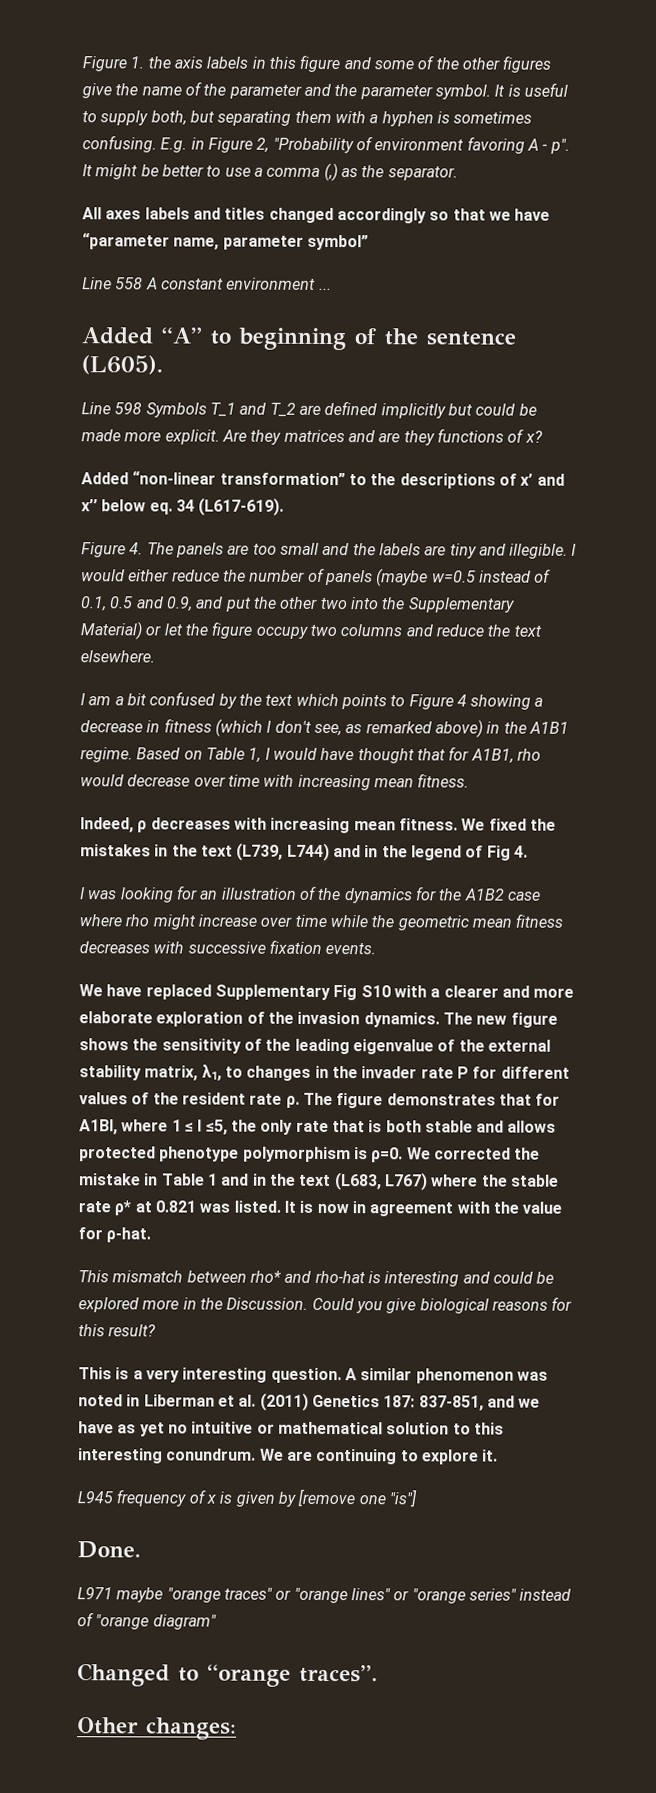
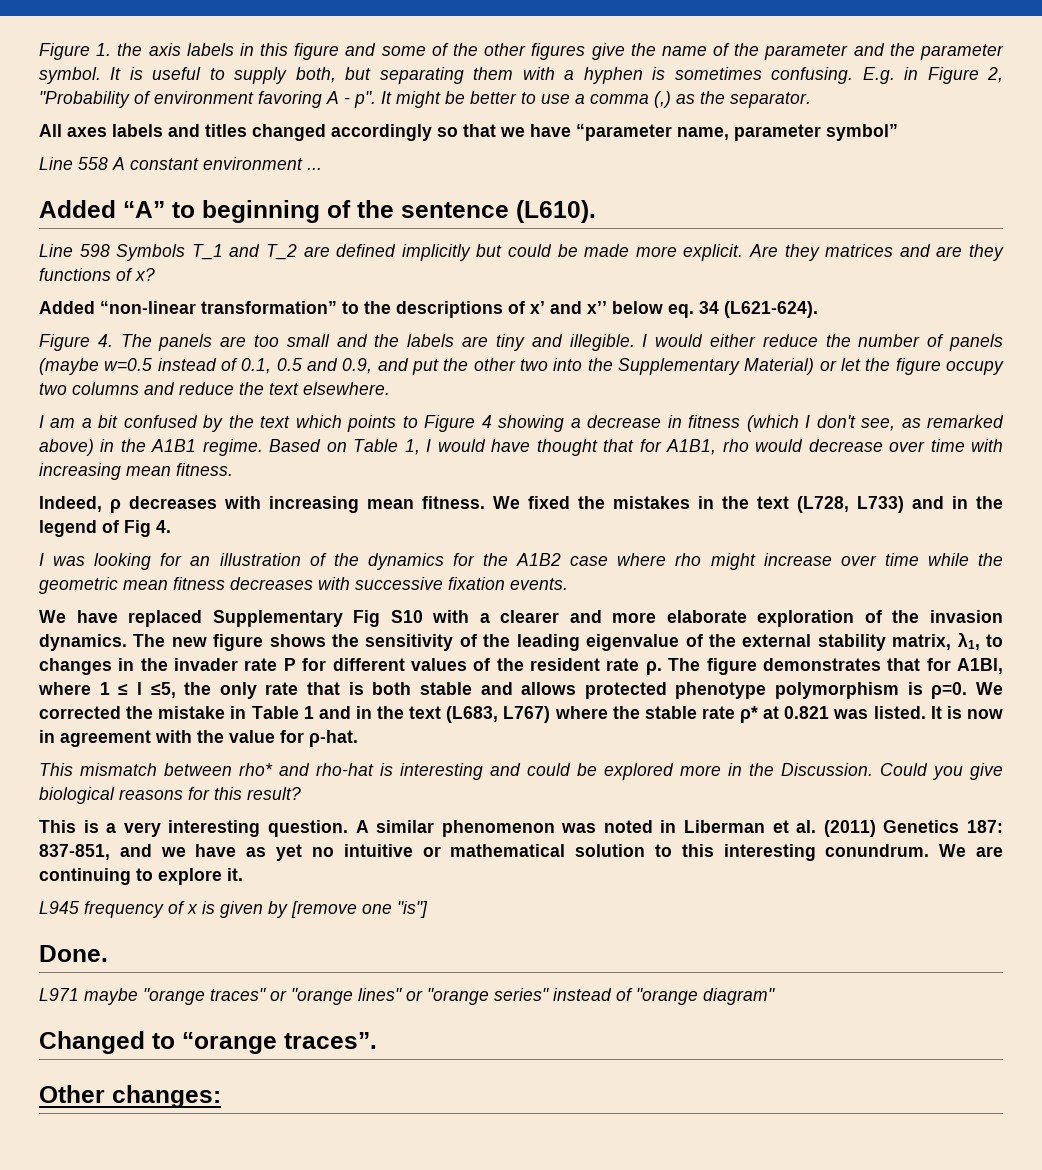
[81,355,163,375] (L605). -> [516,200,596,223] (L610).
[198,497,285,516] (L617-619). -> [724,301,818,318] (L621-624).
[236,842,330,862] (L739, L744) -> [797,496,904,513] (L728, L733)

